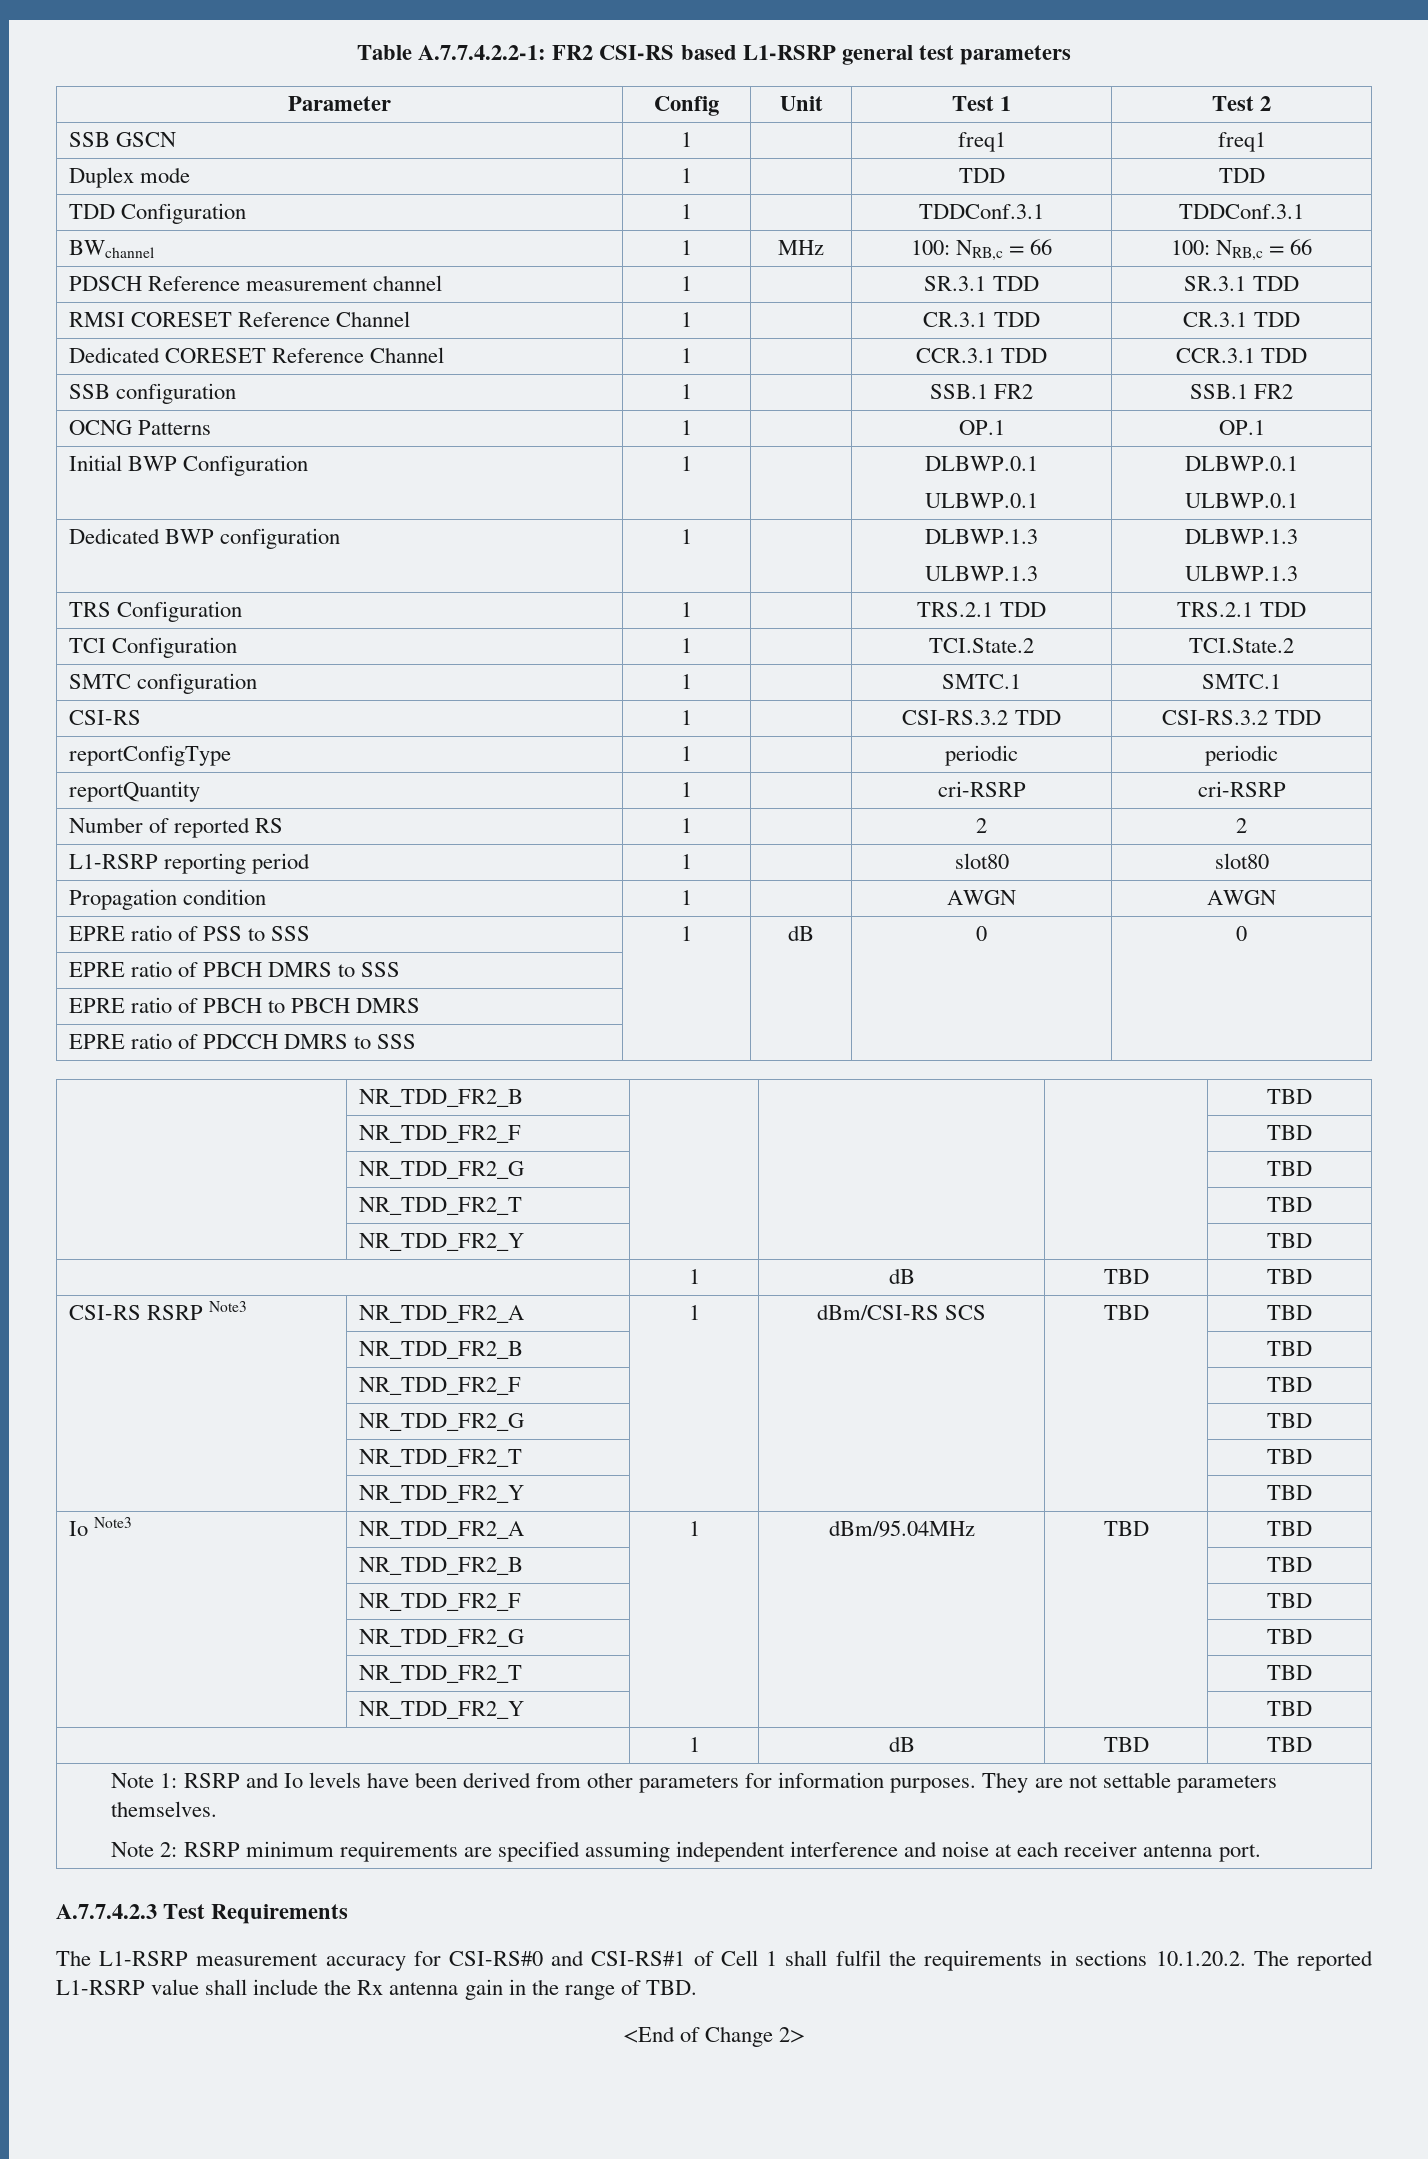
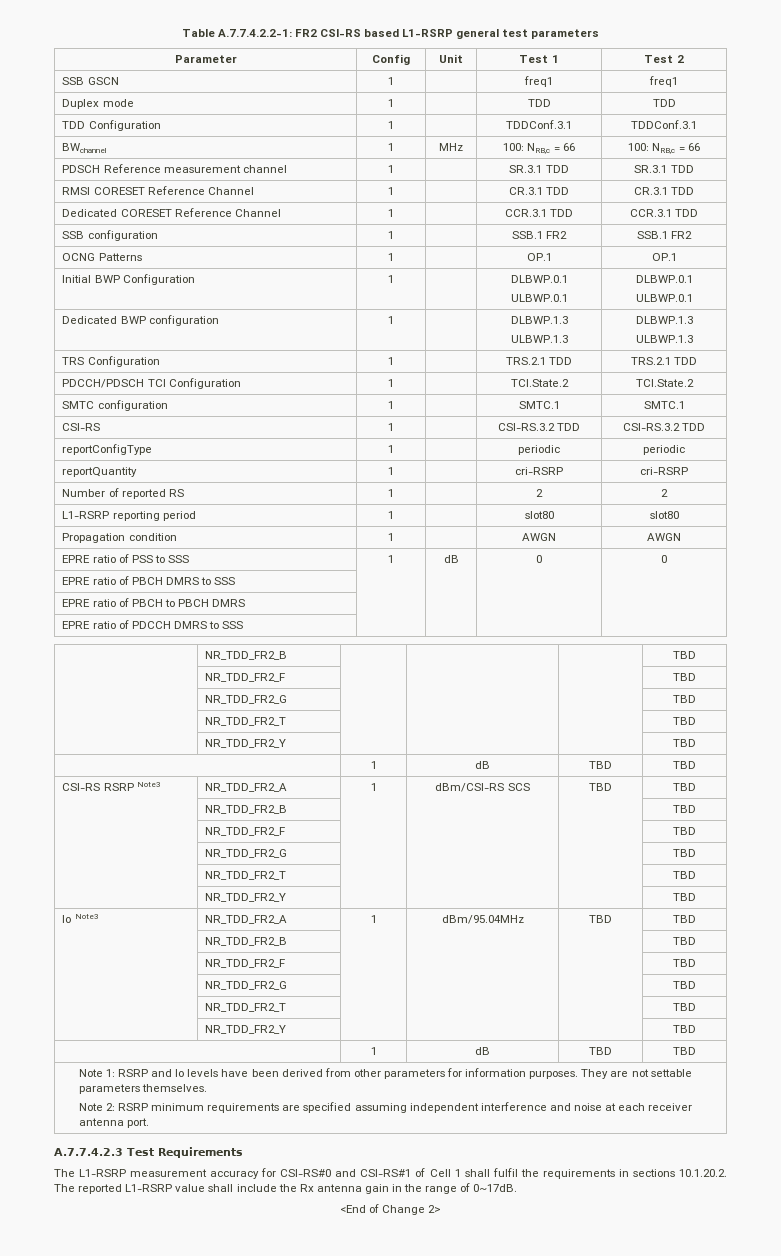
(1306, 609) none -> [62,379,145,388] PDCCH/PDSCH
[645,1980,697,1995] TBD. -> [473,1184,518,1192] 0~17dB.

